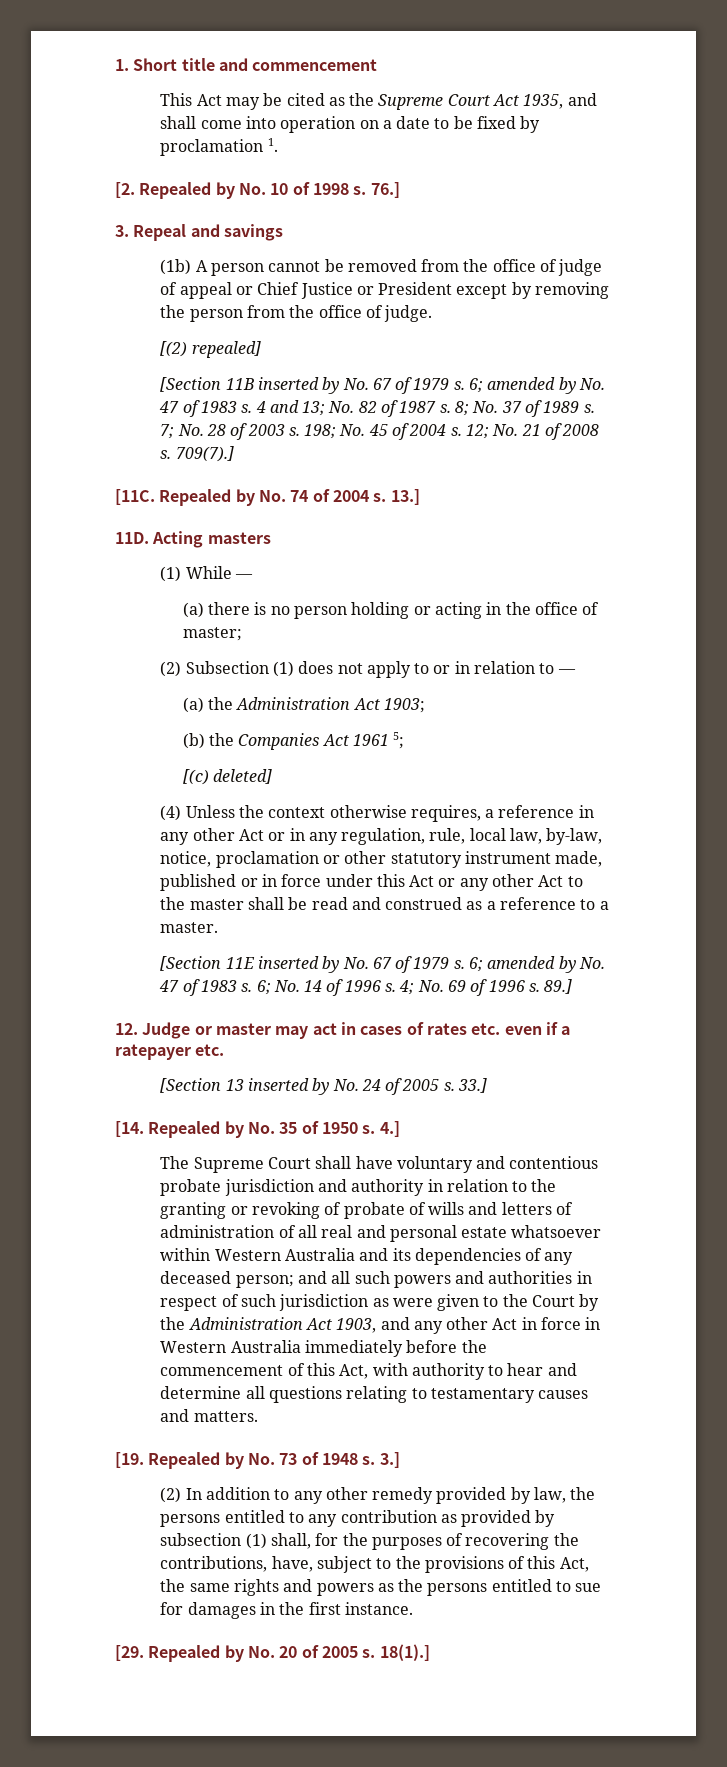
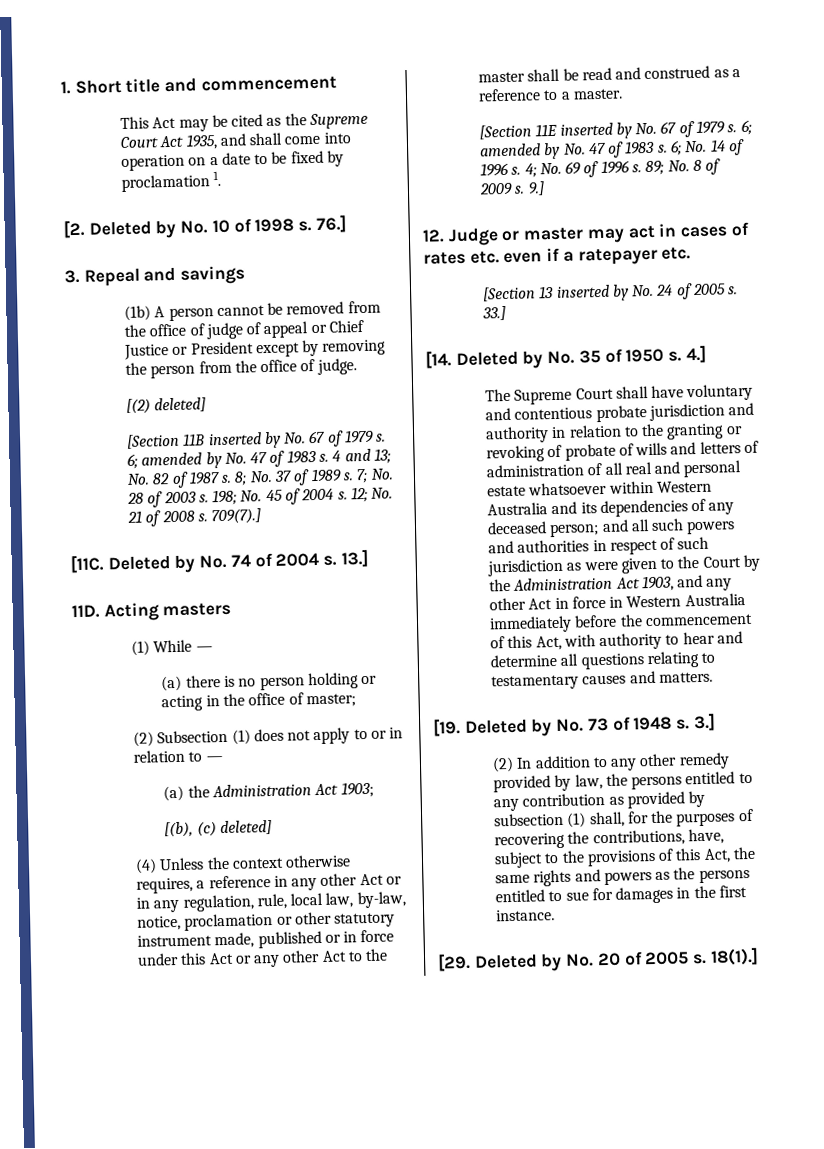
[139,182,212,199] Repealed -> [88,221,152,236] Deleted
[191,341,261,358] repealed] -> [154,397,207,413] deleted]
[159,489,232,506] Repealed -> [107,556,171,571] Deleted
[182,732,405,750] [182,769,209,785] (b) the Companies Act 1961 5; // [(c) -> [164,821,217,838] [(b), (c)
[544,979,573,994] 89.] -> [645,158,722,176] [478,181,545,196] 89; No. 8 of 2009 s. 9.]
[148,1121,221,1138] Repealed -> [455,351,519,367] Deleted
[148,1452,221,1469] Repealed -> [464,719,528,734] Deleted
[148,1645,221,1662] Repealed -> [473,954,538,969] Deleted

